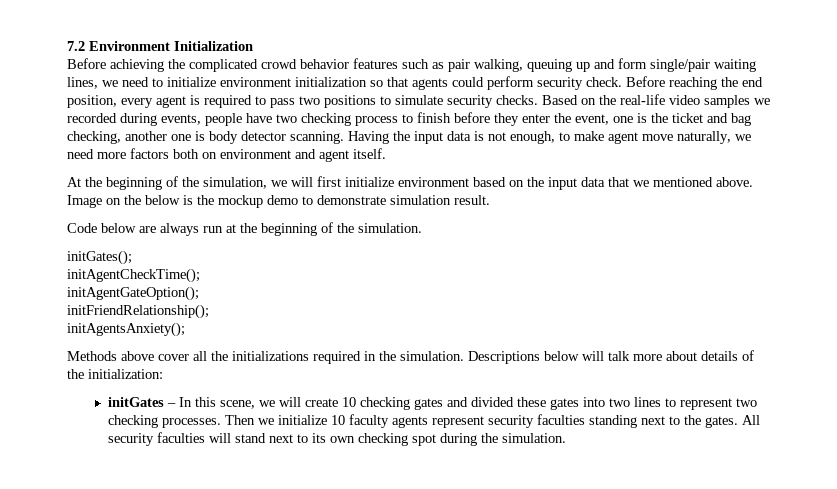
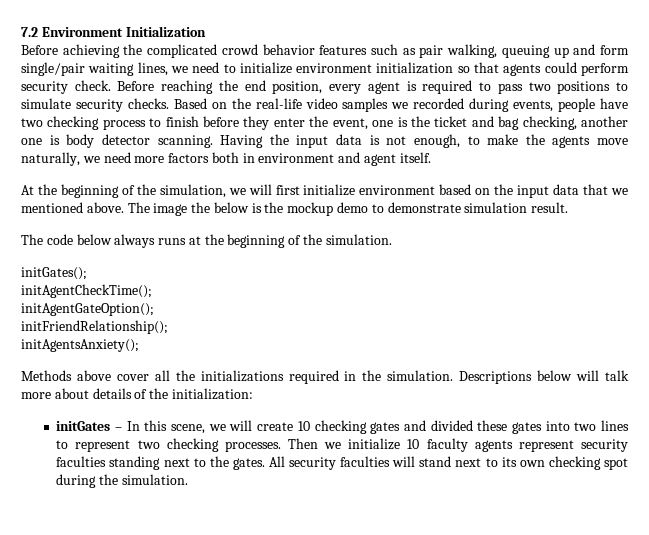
[608,132,638,144] agent -> [525,134,591,148] the agents
[202,152,217,159] on -> [242,153,255,163] in
[67,195,121,208] Image on -> [127,202,188,216] The image
[67,223,223,236] Code below are always run -> [21,234,187,248] The code below always runs

